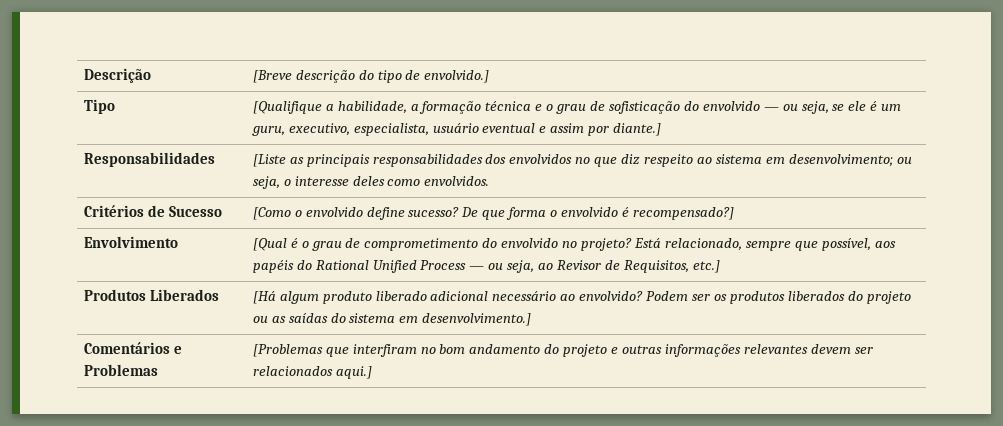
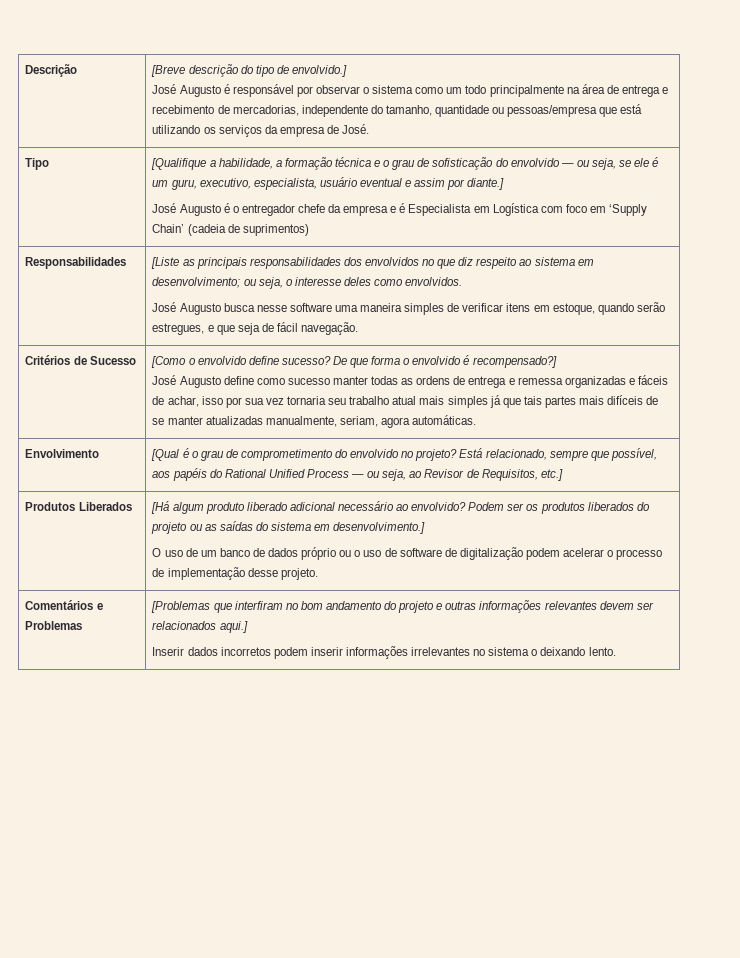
(490, 76) none -> [152,84,669,97] [152,104,643,117] [152,124,370,137] // José Augusto é responsável por observar o sistema como um todo principalmente na área de entrega e recebimento de mercadorias, independente do tamanho, quantidade ou pessoas/empresa que está utilizando os serviços da empresa de José.
(662, 129) none -> [152,203,648,216] [152,224,309,236] // José Augusto é o entregador chefe da empresa e é Especialista em Logística com foco em ‘Supply Chain’ (cadeia de suprimentos)
(490, 181) none -> [152,302,665,315] [152,322,359,335] // José Augusto busca nesse software uma maneira simples de verificar itens em estoque, quando serão estregues, e que seja de fácil navegação.
(734, 213) none -> [152,375,668,388] [152,395,659,408] [152,415,477,428] // José Augusto define como sucesso manter todas as ordens de entrega e remessa organizadas e fáceis de achar, isso por sua vez tornaria seu trabalho atual mais simples já que tais partes mais difíceis de se manter atualizadas manualmente, seriam, agora automáticas.
(532, 319) none -> [152,547,663,560] [152,567,318,580] // O uso de um banco de dados próprio ou o uso de software de digitalização podem acelerar o processo de implementação desse projeto.
(372, 372) none -> [152,646,616,659] // Inserir dados incorretos podem inserir informações irrelevantes no sistema o deixando lento.

